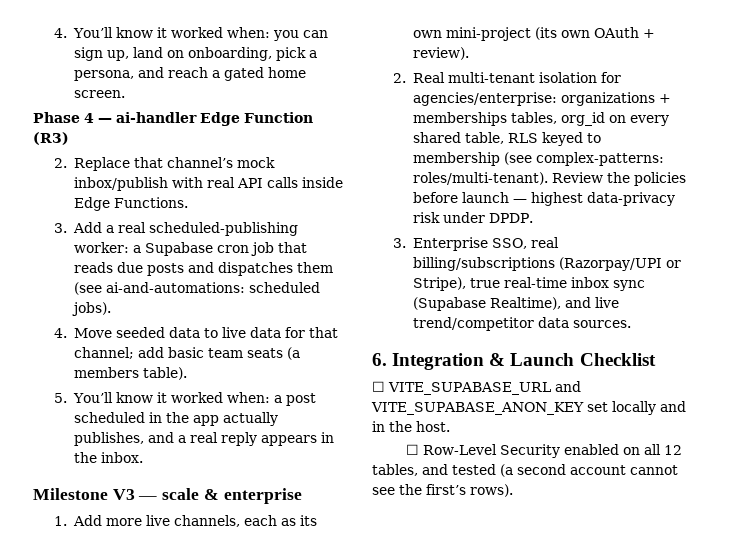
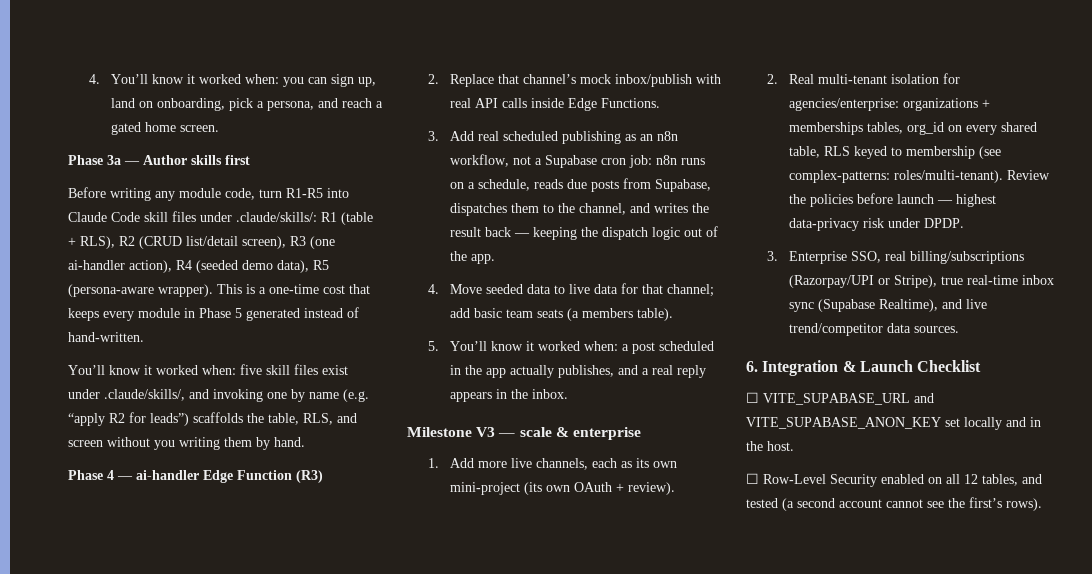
(126, 94) none -> [68,155,250,165] [68,187,349,201] [68,211,373,225] [68,236,335,249] [68,260,329,273] [68,284,370,297] [68,307,359,321] [68,332,144,342] [68,364,348,375] [68,389,369,402] [68,412,357,426] [68,437,305,450] // Phase 3a — Author skills first // Before writing any module code, turn R1-R5 into Claude Code skill files under .claude/skills/: R1 (table + RLS), R2 (CRUD list/detail screen), R3 (one ai-handler action), R4 (seeded demo data), R5 (persona-aware wrapper). This is a one-time cost that keeps every module in Phase 5 generated instead of hand-written. // You’ll know it worked when: five skill files exist under .claude/skills/, and invoking one by name (e.g. “apply R2 for leads”) scaffolds the table, RLS, and screen without you writing them by hand.
[106,222,299,236] [74,242,308,256] [74,262,334,276] [74,282,321,295] [72,302,112,316] a real scheduled-publishing worker: a Supabase cron job that reads due posts and dispatches them (see ai-and-automations: scheduled jobs). -> [477,131,678,144] [449,154,705,168] [449,178,711,192] [449,203,709,216] [449,226,718,240] [449,251,495,264] real scheduled publishing as an n8n workflow, not a Supabase cron job: n8n runs on a schedule, reads due posts from Supabase, dispatches them to the channel, and writes the result back — keeping the dispatch logic out of the app.

